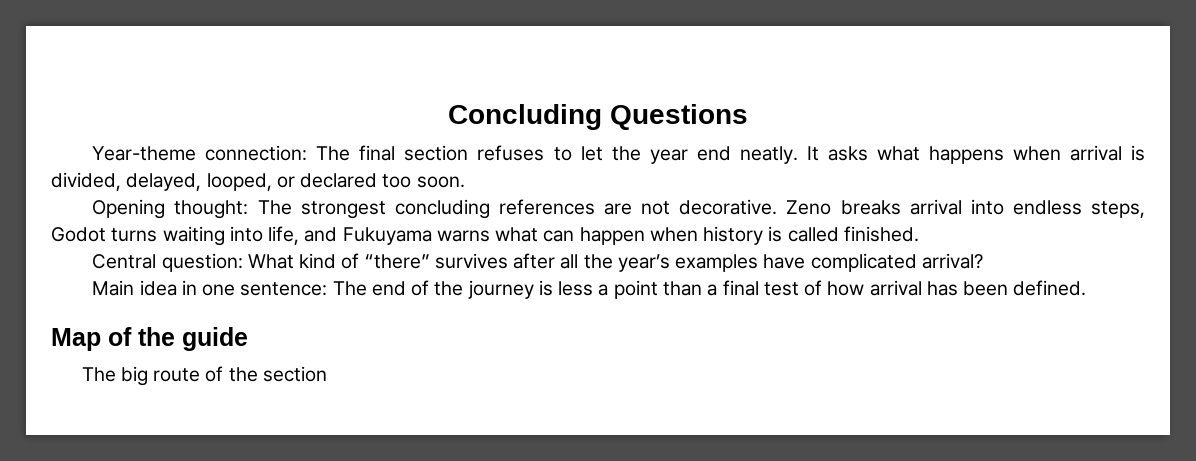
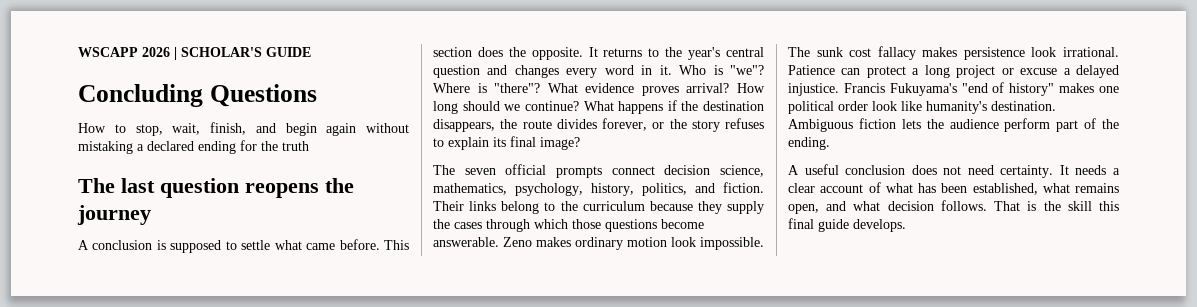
[448,104,748,130] [92,145,1146,164] [51,172,465,191] [92,199,1145,219] [51,226,919,246] [92,253,983,272] [92,280,1087,299] [51,327,248,351] [81,366,327,386] Concluding Questions // Year-theme connection: The final section refuses to let the year end neatly. It asks what happens when arrival is divided, delayed, looped, or declared too soon. // Opening thought: The strongest concluding references are not decorative. Zeno breaks arrival into endless steps, Godot turns waiting into life, and Fukuyama warns what can happen when history is called finished. // Central question: What kind of “there” survives after all the year’s examples have complicated arrival? // Main idea in one sentence: The end of the journey is less a point than a final test of how arrival has been defined. // Map of the guide // The big route of the section -> [78,47,311,60] [78,84,317,107] [78,122,409,136] [78,140,309,154] [78,178,354,198] [77,205,151,225] [78,239,410,253] [433,47,764,60] [433,65,765,78] [433,83,765,96] [433,100,764,114] [433,118,764,132] [433,136,580,150] [433,164,764,178] [433,182,764,196] [433,201,764,214] [433,219,704,232] [433,237,764,250] [788,46,1119,60] [788,65,1119,78] [788,82,1119,96] [788,101,1056,114] [788,118,1119,132] [788,137,830,150] [788,164,1120,178] [788,182,1119,195] [788,200,1119,214] [788,218,906,232] WSCAPP 2026 | SCHOLAR'S GUIDE // Concluding Questions // How to stop, wait, finish, and begin again without mistaking a declared ending for the truth // The last question reopens the journey // A conclusion is supposed to settle what came before. This section does the opposite. It returns to the year's central question and changes every word in it. Who is "we"? Where is "there"? What evidence proves arrival? How long should we continue? What happens if the destination disappears, the route divides forever, or the story refuses to explain its final image? // The seven official prompts connect decision science, mathematics, psychology, history, politics, and fiction. Their links belong to the curriculum because they supply the cases through which those questions become answerable. Zeno makes ordinary motion look impossible. The sunk cost fallacy makes persistence look irrational. Patience can protect a long project or excuse a delayed injustice. Francis Fukuyama's "end of history" makes one political order look like humanity's destination. Ambiguous fiction lets the audience perform part of the ending. // A useful conclusion does not need certainty. It needs a clear account of what has been established, what remains open, and what decision follows. That is the skill this final guide develops.

